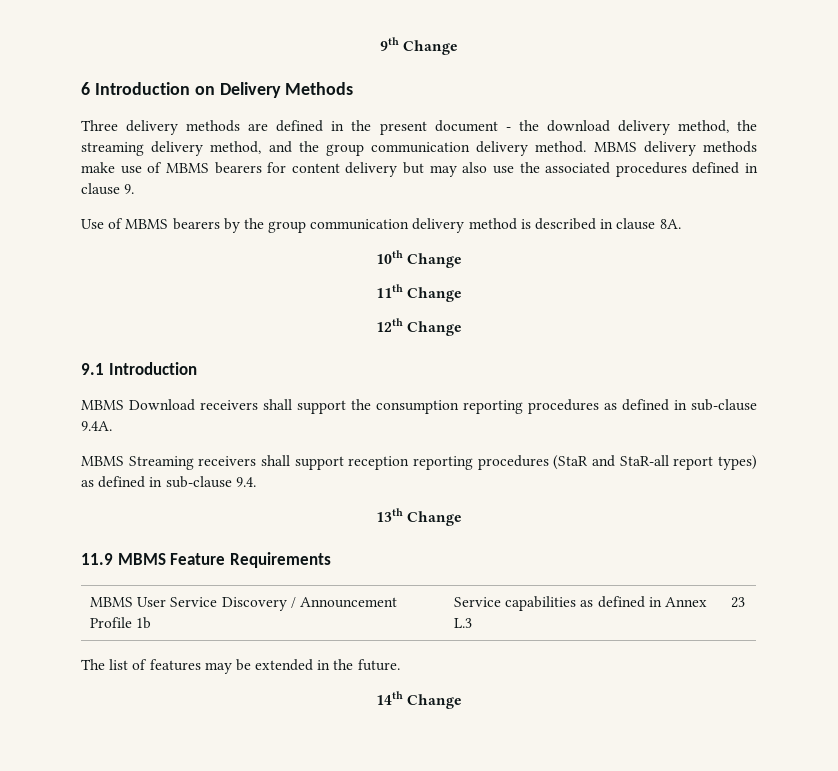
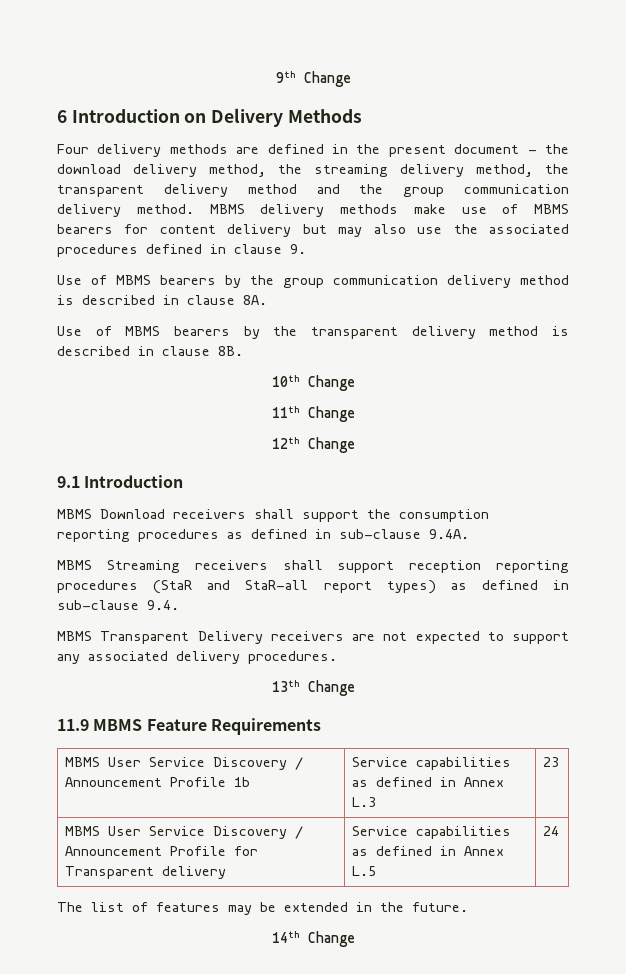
[81,120,118,131] Three -> [57,144,89,154] Four
(262, 147) none -> [545,164,569,174] [57,184,297,197] the transparent delivery method
(681, 224) none -> [57,326,569,339] [57,346,243,356] // Use of MBMS bearers by the transparent delivery method is described in clause 8B.
(256, 482) none -> [57,631,569,644] [57,651,337,664] // MBMS Transparent Delivery receivers are not expected to support any associated delivery procedures.
(746, 602) none -> [64,826,303,839] [64,846,258,856] [64,866,226,879] [351,826,511,839] [351,846,504,856] [351,866,376,876] [542,826,559,836] // MBMS User Service Discovery / Announcement Profile for Transparent delivery | Service capabilities as defined in Annex L.5 | 24

